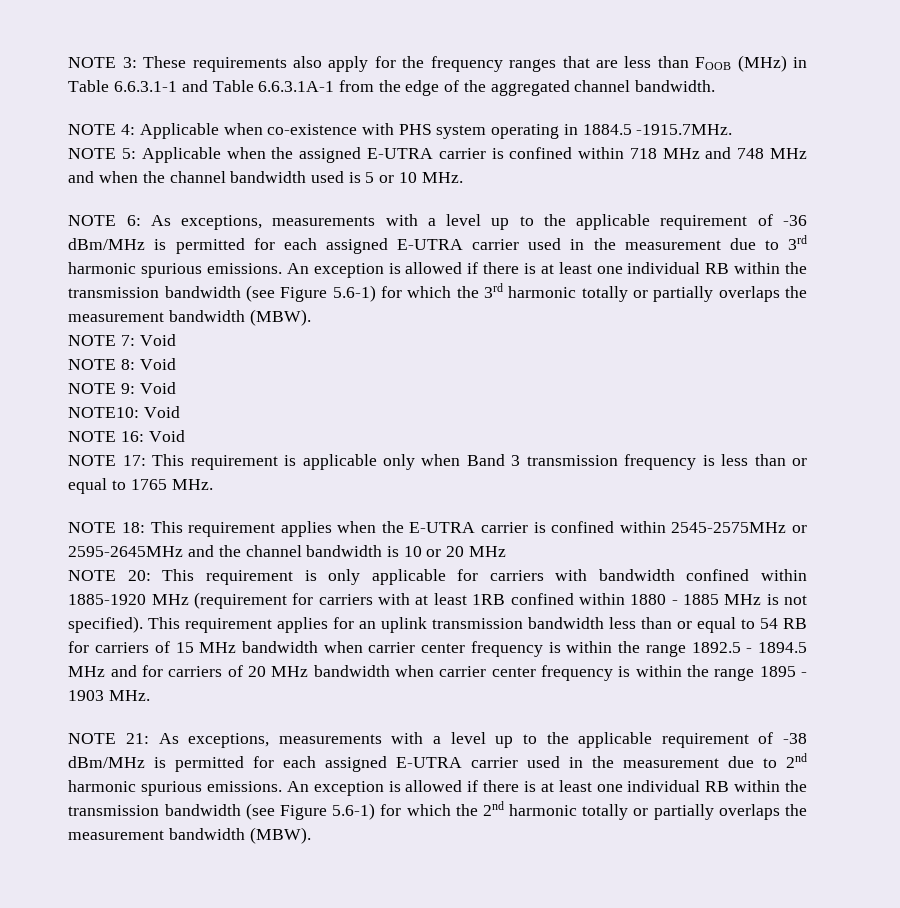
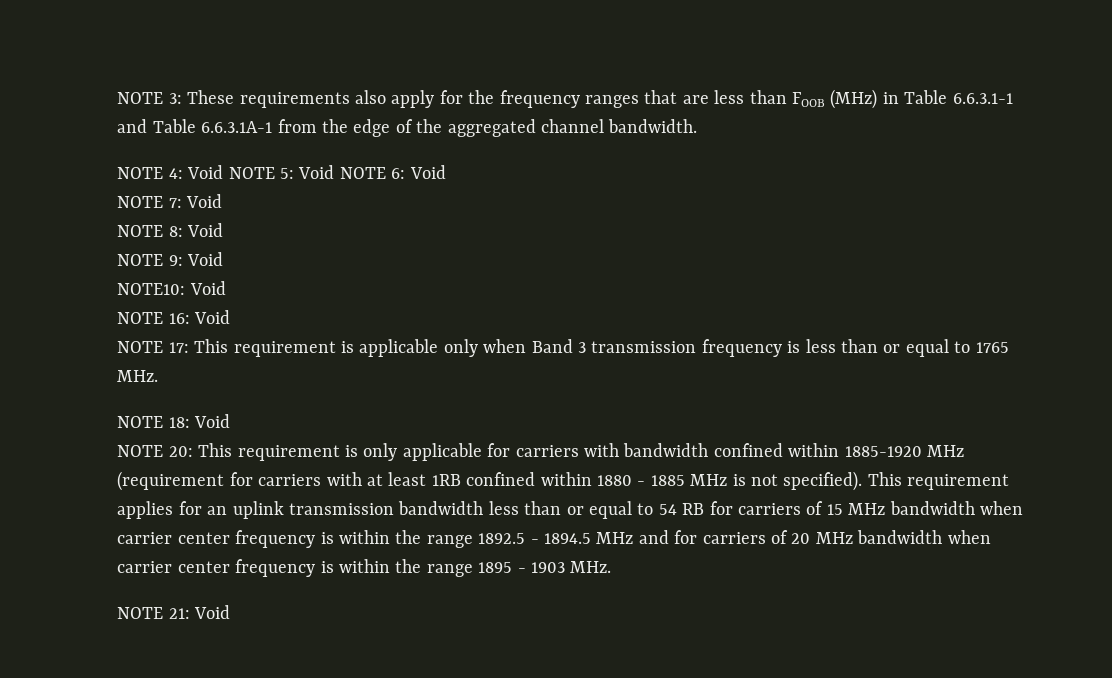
[139,123,733,139] [68,147,808,163] [68,171,463,183] [68,214,808,230] [68,235,807,254] [68,262,808,278] [68,283,807,302] [68,309,311,326] Applicable when co-existence with PHS system operating in 1884.5 -1915.7MHz. // NOTE 5: Applicable when the assigned E-UTRA carrier is confined within 718 MHz and 748 MHz and when the channel bandwidth used is 5 or 10 MHz. // NOTE 6: As exceptions, measurements with a level up to the applicable requirement of -36 dBm/MHz is permitted for each assigned E-UTRA carrier used in the measurement due to 3rd harmonic spurious emissions. An exception is allowed if there is at least one individual RB within the transmission bandwidth (see Figure 5.6-1) for which the 3rd harmonic totally or partially overlaps the measurement bandwidth (MBW). -> [187,165,446,179] Void NOTE 5: Void NOTE 6: Void
[150,521,808,537] [68,545,506,557] This requirement applies when the E-UTRA carrier is confined within 2545-2575MHz or 2595-2645MHz and the channel bandwidth is 10 or 20 MHz -> [194,414,231,428] Void
[158,732,807,748] [68,753,807,772] [68,780,808,796] [68,801,807,820] [68,827,311,844] As exceptions, measurements with a level up to the applicable requirement of -38 dBm/MHz is permitted for each assigned E-UTRA carrier used in the measurement due to 2nd harmonic spurious emissions. An exception is allowed if there is at least one individual RB within the transmission bandwidth (see Figure 5.6-1) for which the 2nd harmonic totally or partially overlaps the measurement bandwidth (MBW). -> [194,605,231,619] Void

